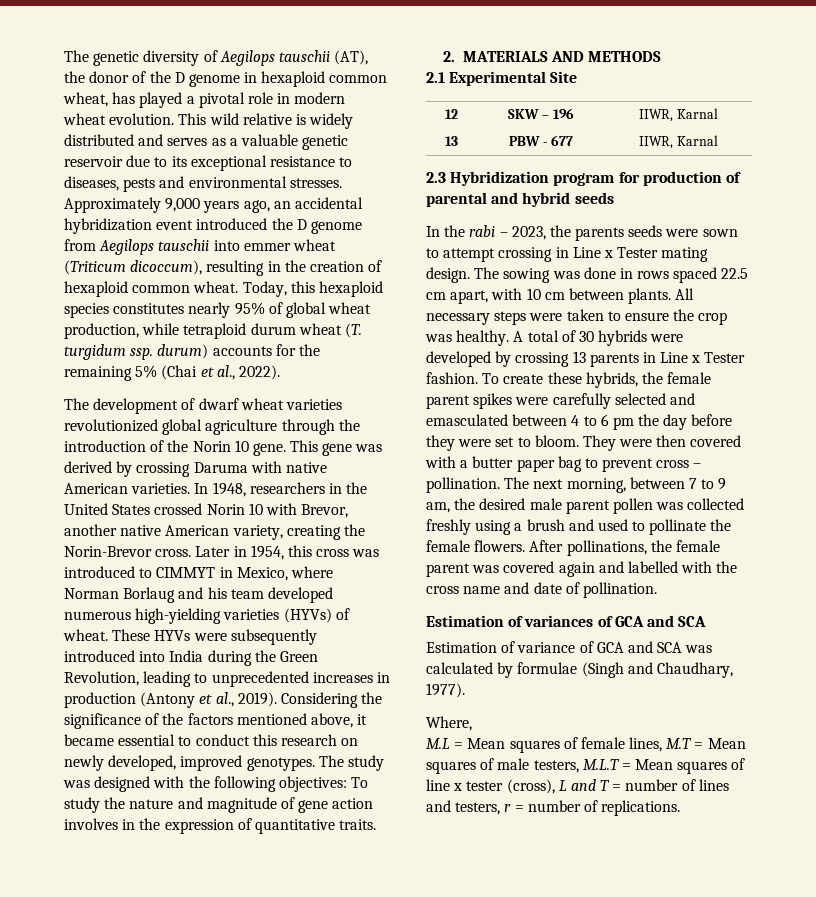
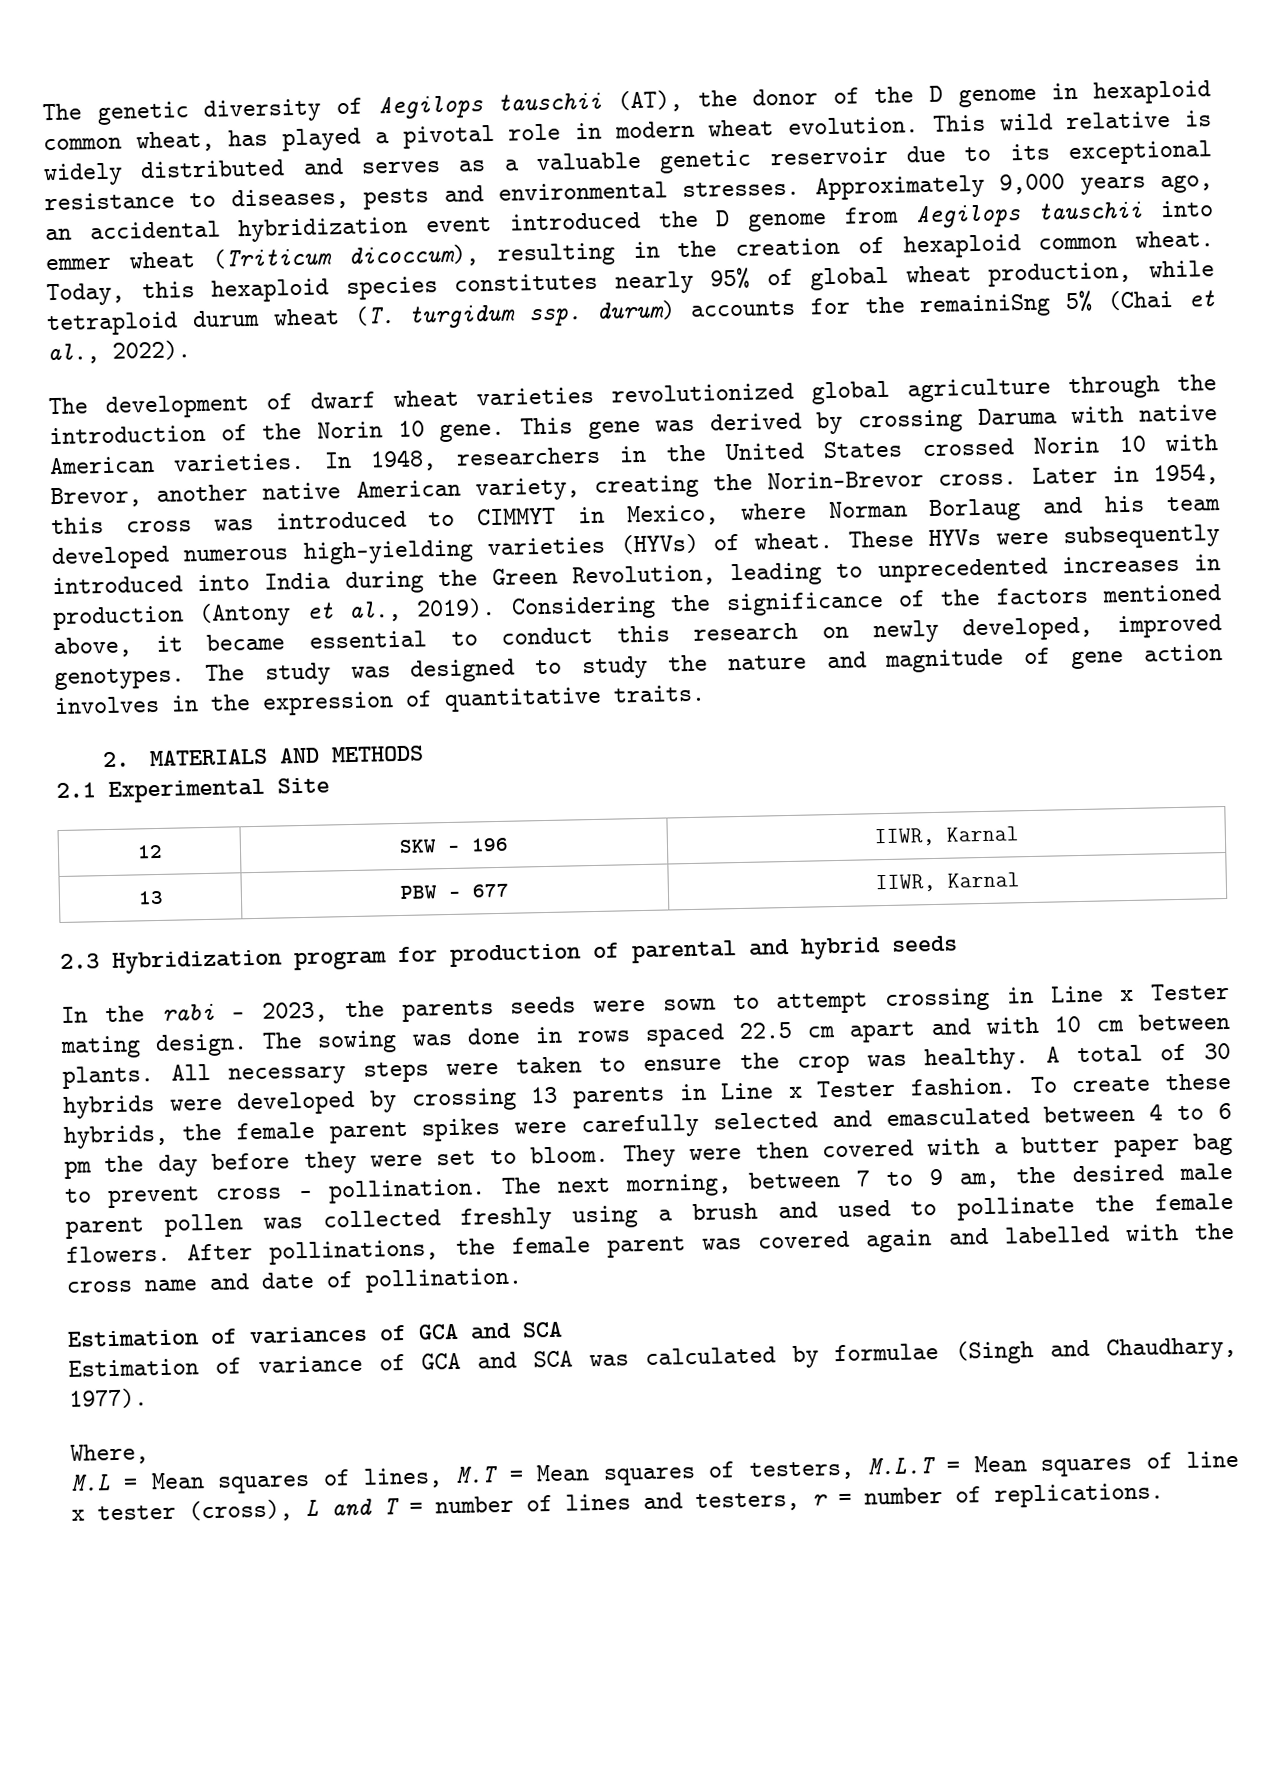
[64,366,132,381] remaining -> [919,293,1052,319] remainiSng
[153,776,369,792] with the following objectives: To -> [535,659,563,675] to
[450,290,489,304] apart, -> [849,1018,971,1043] apart and
[580,737,625,749] female -> (351, 1477) none
[497,758,530,770] male -> (736, 1469) none

